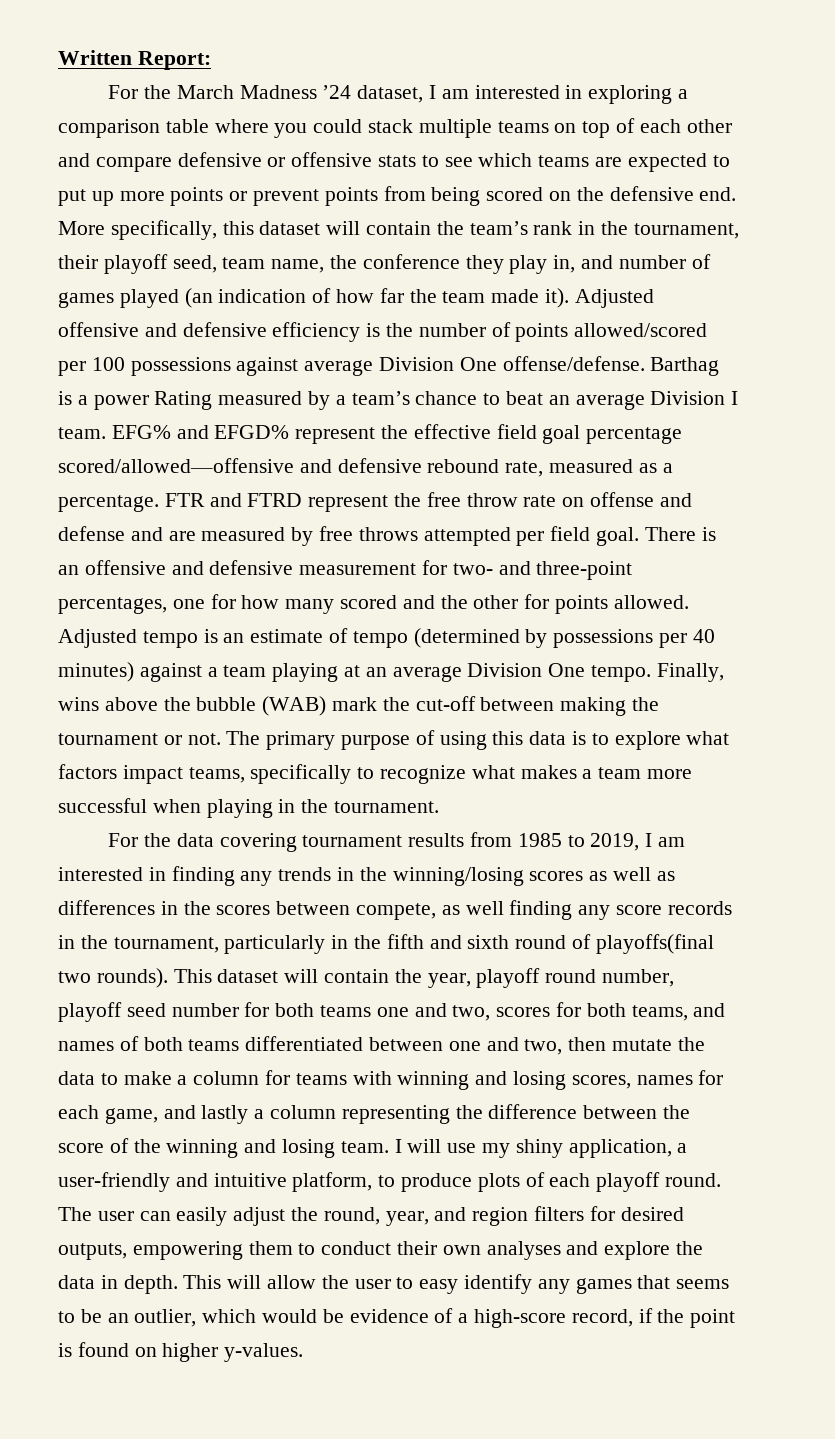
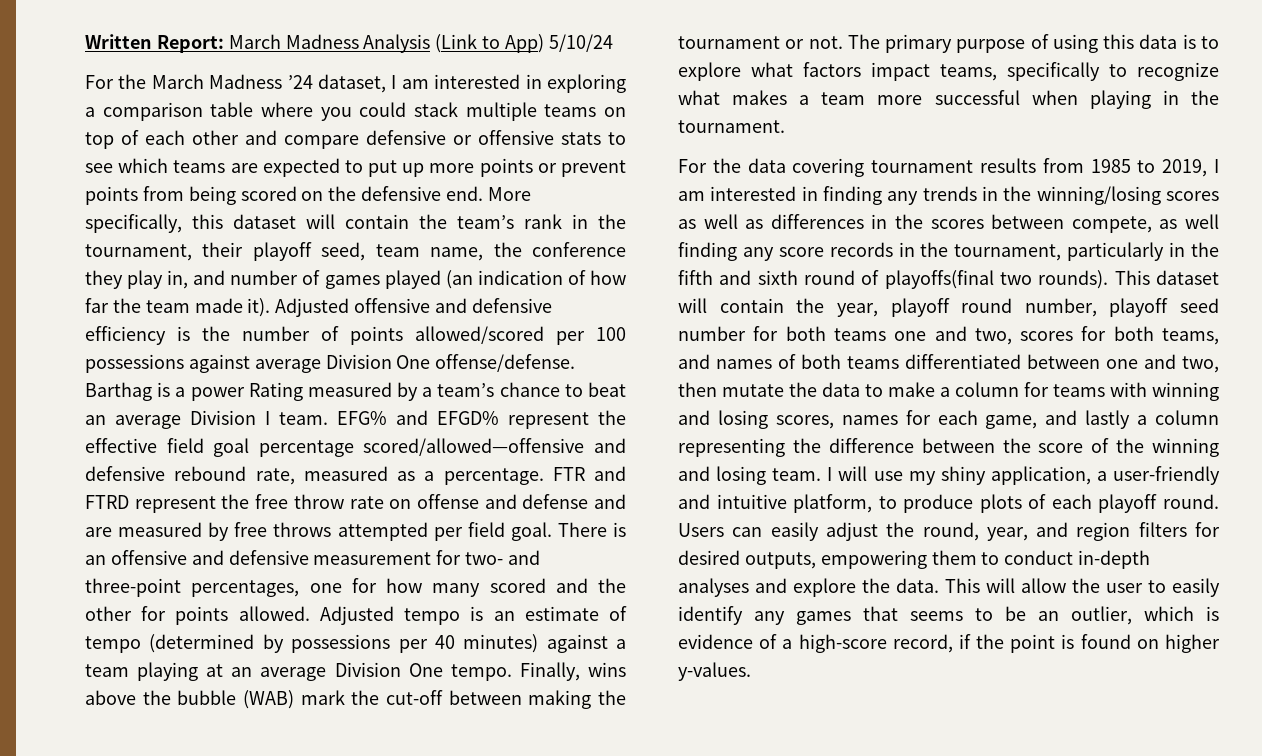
(211, 60) none -> [228,34,613,53] March Madness Analysis (Link to App) 5/10/24
[58,1207,134,1221] The user -> [678,523,724,537] Users
[397,1241,481,1255] their own -> [1078,550,1151,569] in-depth
[58,1275,178,1294] data in depth. -> [896,578,939,593] data.
[419,1279,459,1294] easy -> [1172,578,1220,597] easily
[262,1309,344,1323] would be -> [1206,606,1219,621] is

